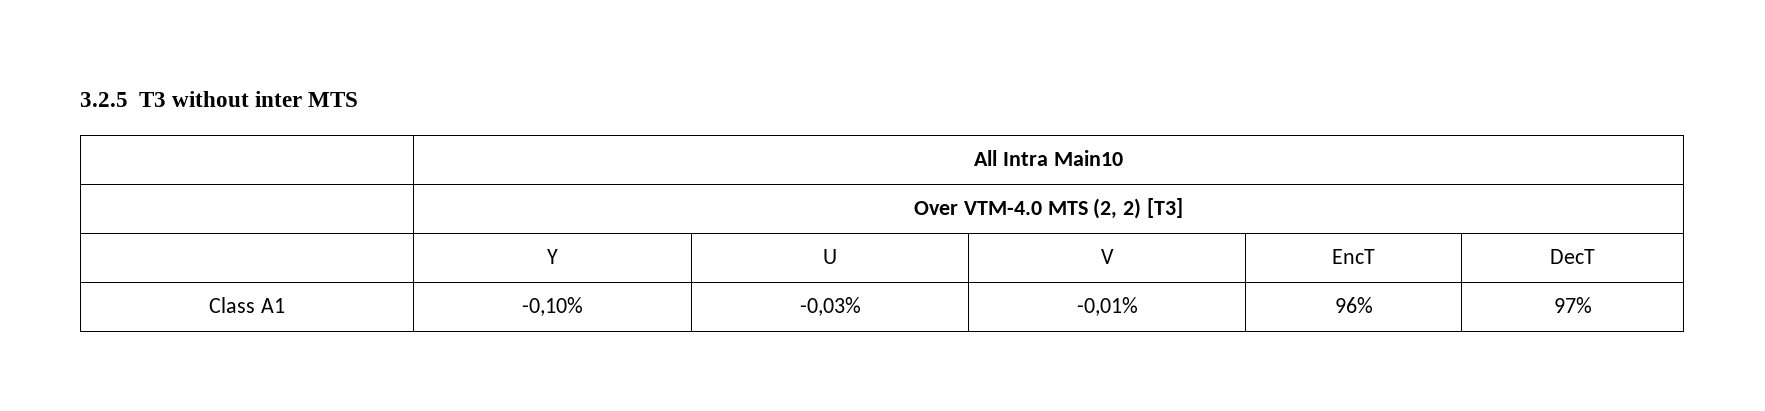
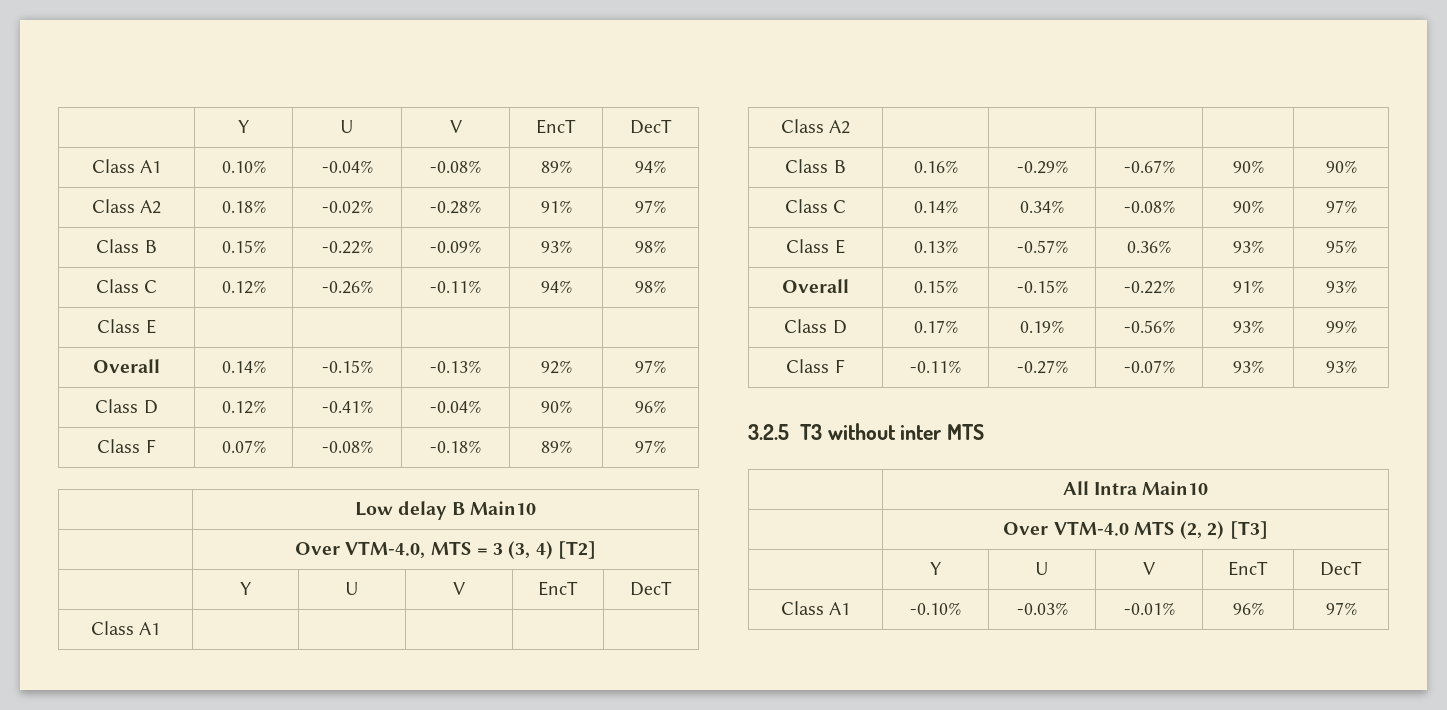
(80, 99) none -> [238,120,249,133] [340,120,354,133] [449,120,462,133] [536,119,576,134] [629,119,672,134] [91,159,162,173] [221,160,266,173] [321,160,373,173] [430,160,481,173] [540,160,572,173] [635,160,666,173] [91,199,162,214] [221,200,266,213] [321,200,373,214] [430,200,481,214] [540,200,572,213] [635,200,666,213] [96,239,157,253] [221,240,266,253] [321,240,373,254] [430,240,481,253] [540,240,572,253] [635,240,666,253] [95,279,158,293] [221,280,266,294] [321,280,373,294] [430,280,481,293] [540,280,572,293] [635,280,666,293] [97,319,156,334] [93,359,160,373] [221,360,266,373] [321,360,373,373] [430,360,481,373] [540,360,572,374] [635,360,666,373] [95,399,158,414] [221,400,266,414] [321,400,373,413] [430,400,481,413] [540,400,572,413] [635,400,666,413] [97,439,156,453] [221,440,266,453] [321,440,373,453] [430,440,481,453] [540,440,572,453] [635,440,666,453] [354,501,537,520] [295,541,596,559] [240,582,251,595] [345,582,359,595] [453,582,465,595] [538,581,578,596] [630,581,672,596] [90,621,161,635] [780,119,851,134] [785,159,846,173] [913,160,958,173] [1016,160,1068,174] [1123,160,1175,173] [1232,160,1264,173] [1325,160,1357,173] [784,199,847,213] [913,200,958,213] [1020,200,1064,213] [1123,200,1175,213] [1232,200,1264,213] [1325,200,1357,213] [786,239,845,254] [913,240,958,253] [1016,240,1068,253] [1127,240,1171,253] [1232,240,1264,253] [1325,240,1357,253] [782,279,849,293] [913,280,958,293] [1016,280,1068,293] [1123,280,1175,294] [1232,280,1264,293] [1325,280,1357,293] [784,319,847,334] [913,320,958,333] [1020,320,1064,333] [1123,320,1175,333] [1232,320,1264,333] [1325,320,1357,333] [786,359,845,373] [910,360,961,373] [1016,360,1068,374] [1123,360,1175,373] [1232,360,1264,373] [1325,360,1357,373] | Y | U | V | EncT | DecT // Class A1 | 0.10% | -0.04% | -0.08% | 89% | 94% // Class A2 | 0.18% | -0.02% | -0.28% | 91% | 97% // Class B | 0.15% | -0.22% | -0.09% | 93% | 98% // Class C | 0.12% | -0.26% | -0.11% | 94% | 98% // Class E | | | | | // Overall | 0.14% | -0.15% | -0.13% | 92% | 97% // Class D | 0.12% | -0.41% | -0.04% | 90% | 96% // Class F | 0.07% | -0.08% | -0.18% | 89% | 97% // | Low delay B Main10 // | Over VTM-4.0, MTS = 3 (3, 4) [T2] // | Y | U | V | EncT | DecT // Class A1 | | | | | // Class A2 | | | | | // Class B | 0.16% | -0.29% | -0.67% | 90% | 90% // Class C | 0.14% | 0.34% | -0.08% | 90% | 97% // Class E | 0.13% | -0.57% | 0.36% | 93% | 95% // Overall | 0.15% | -0.15% | -0.22% | 91% | 93% // Class D | 0.17% | 0.19% | -0.56% | 93% | 99% // Class F | -0.11% | -0.27% | -0.07% | 93% | 93% //
[522,297,583,316] [799,297,861,316] [1076,297,1138,316] -0,10% | -0,03% | -0,01% -> [910,602,961,615] [1016,602,1068,615] [1123,602,1175,615] -0.10% | -0.03% | -0.01%

